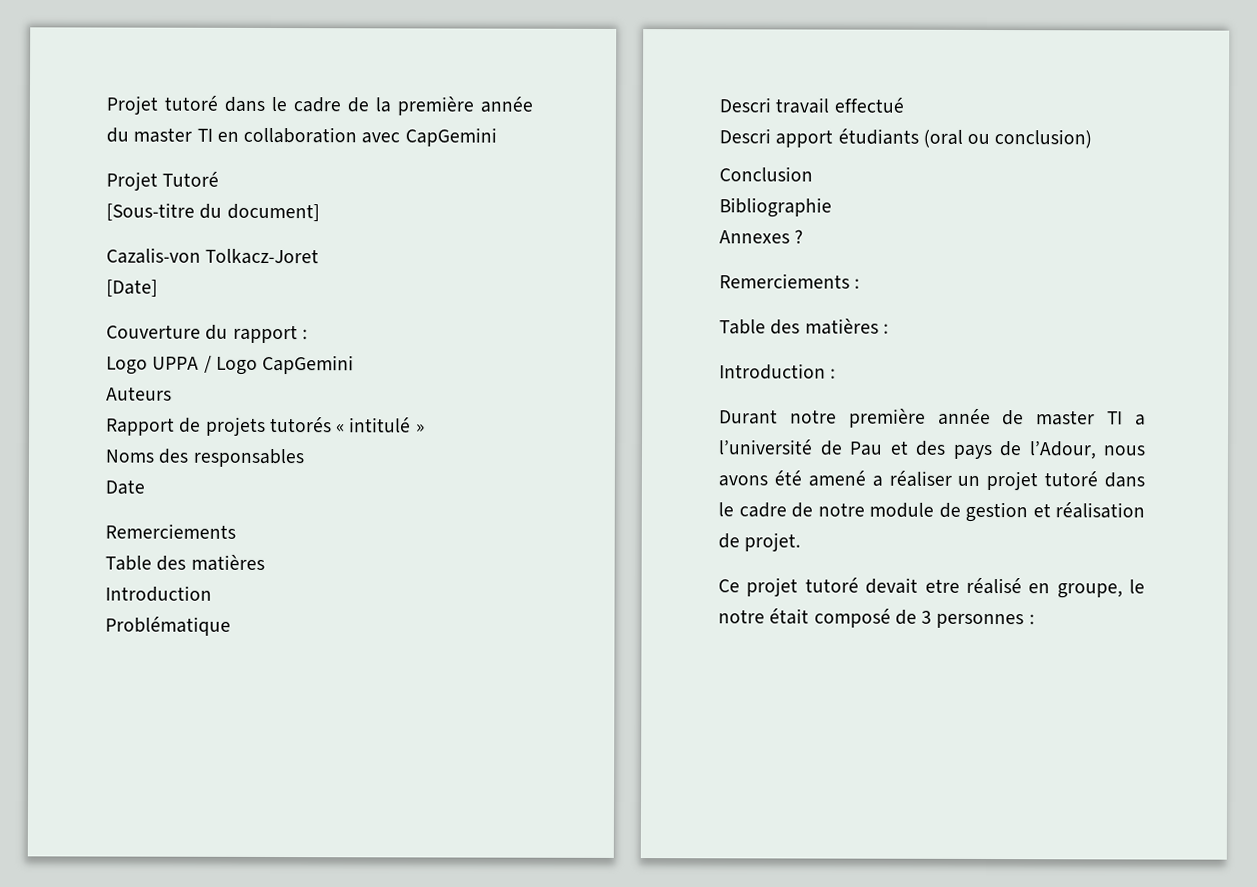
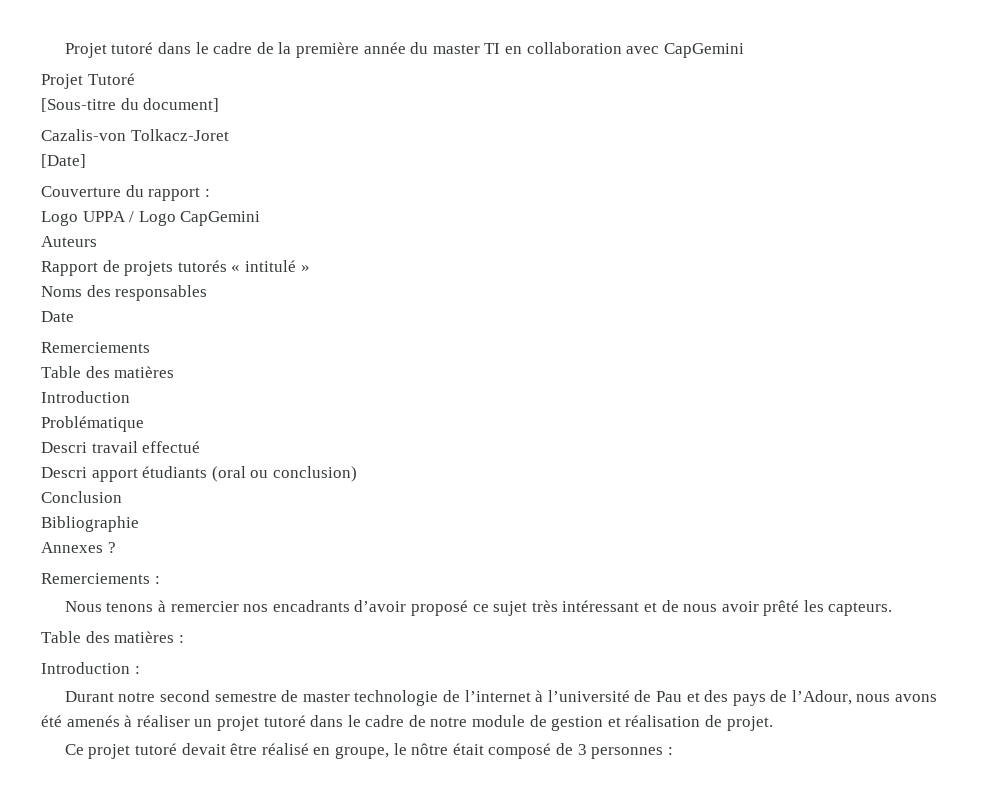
(861, 283) none -> [64,600,893,616] // Nous tenons à remercier nos encadrants d’avoir proposé ce sujet très intéressant et de nous avoir prêté les capteurs.
[848,408,1146,428] première année de master TI a -> [160,690,544,706] second semestre de master technologie de l’internet à
[807,470,883,487] amené a -> [66,715,133,727] amenés à
[924,578,960,593] etre -> [230,743,258,755] être
[718,609,765,624] notre -> [411,743,449,755] nôtre

